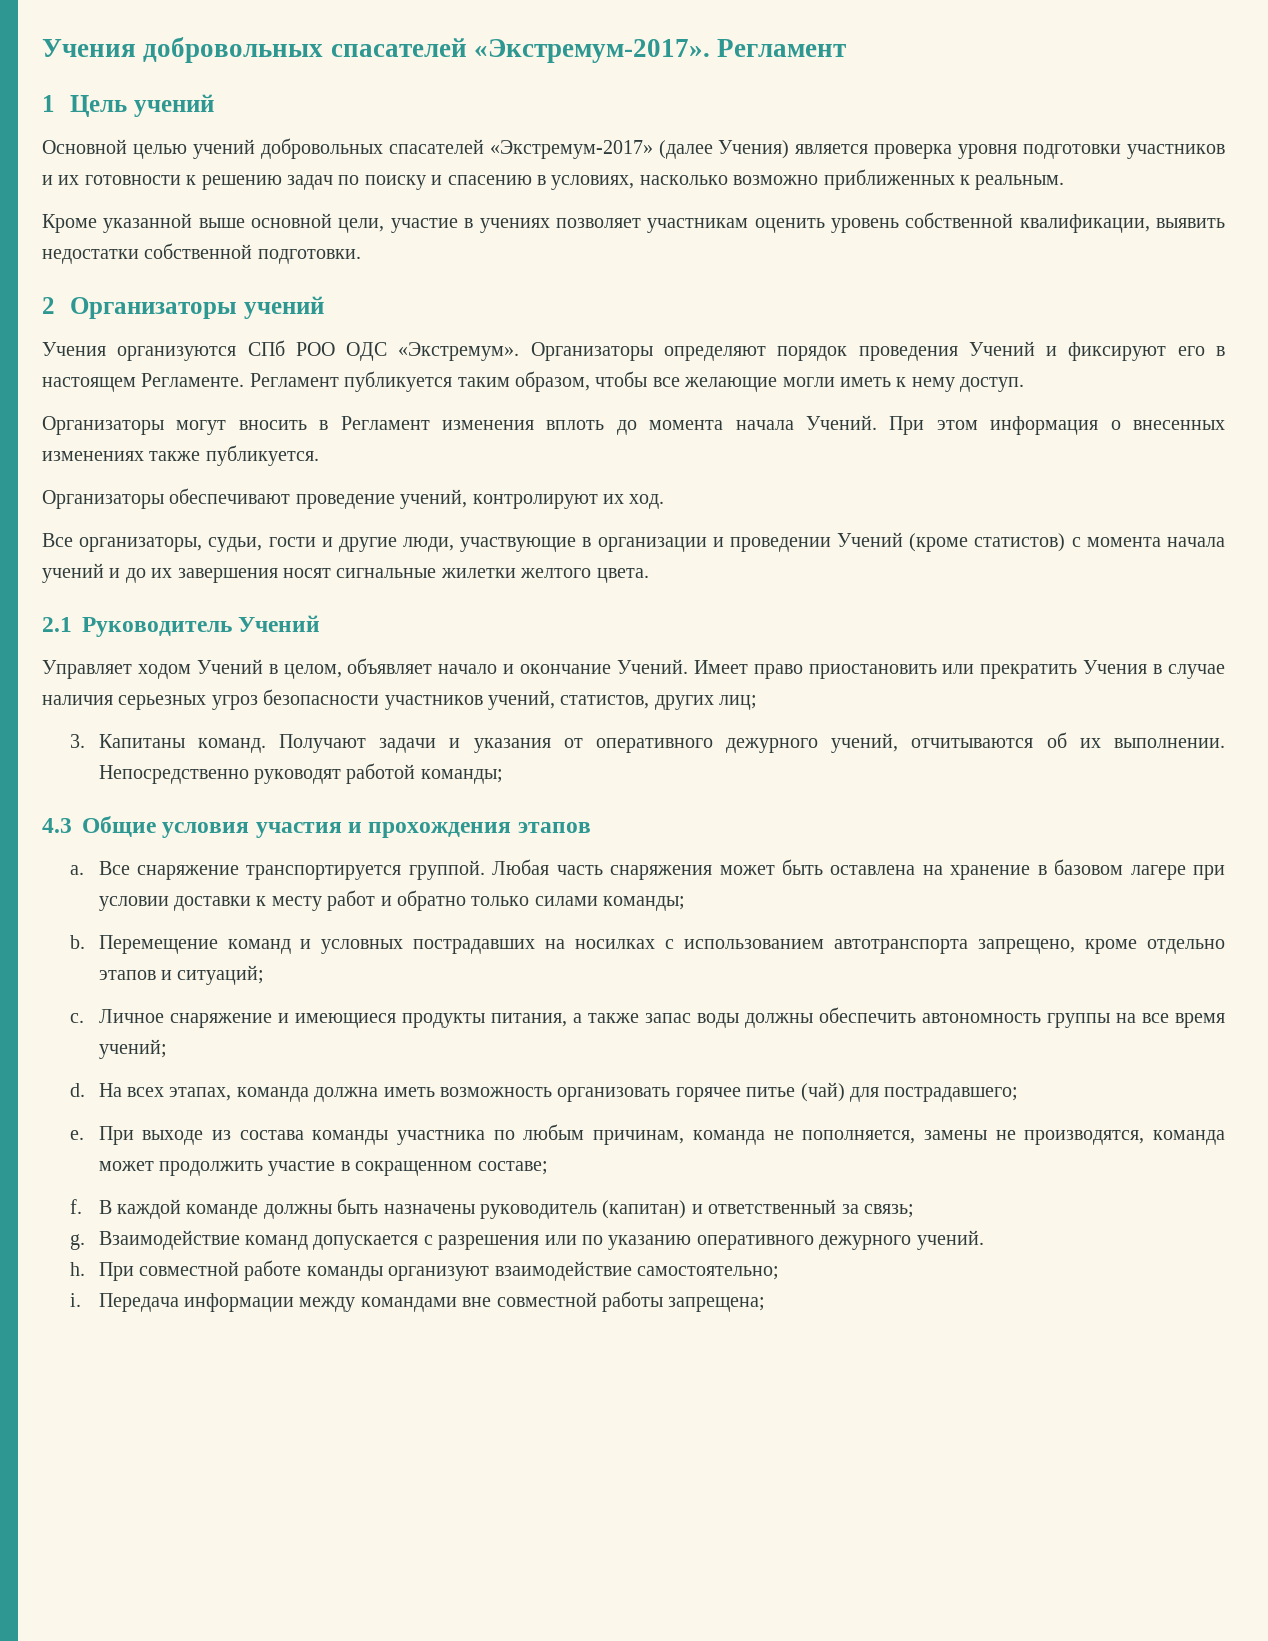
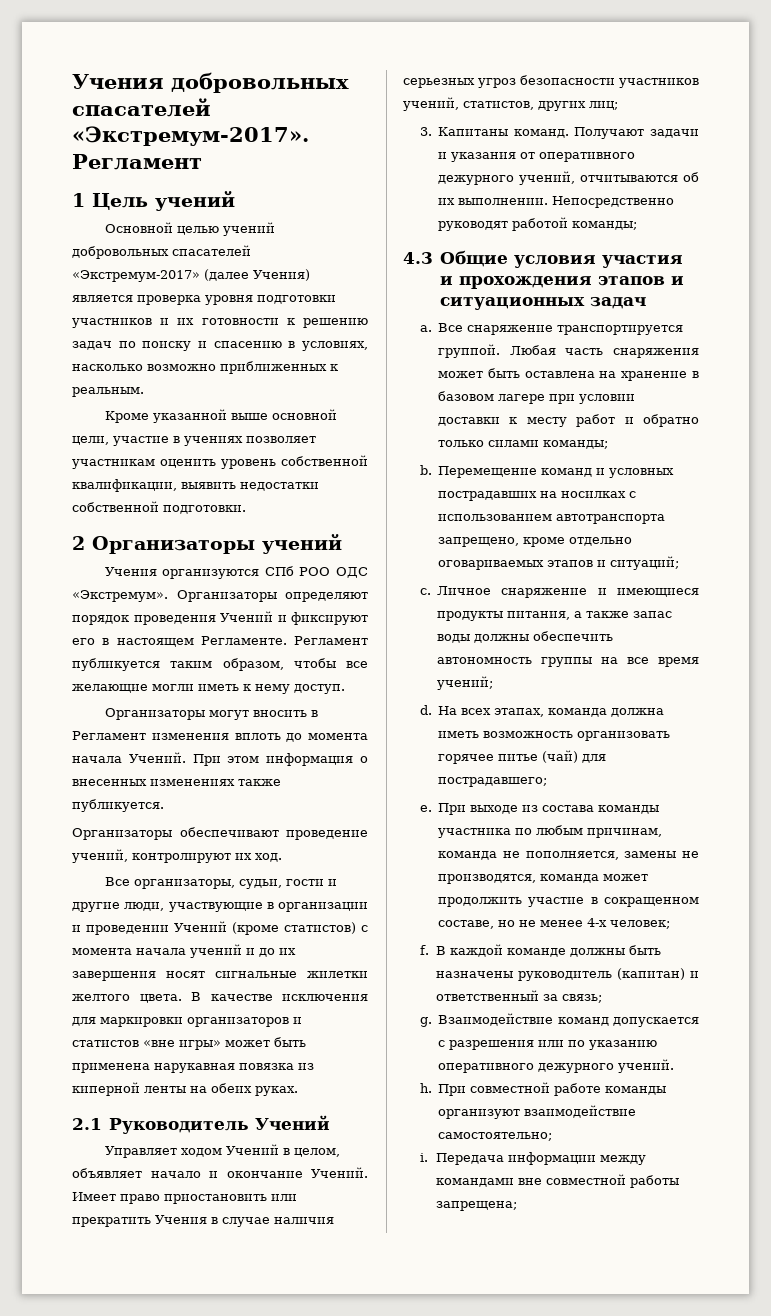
(649, 575) none -> [191,992,368,1001] [72,1017,302,1027] [72,1037,306,1050] [72,1063,314,1073] [72,1082,298,1096] В качестве исключения для маркировки организаторов и статистов «вне игры» может быть применена нарукавная повязка из киперной ленты на обеих руках.
(591, 827) none -> [670,276,684,285] [439,296,646,310] и ситуационных задач
(1225, 946) none -> [438,560,545,570] оговариваемых
[477,1161,548,1175] составе; -> [438,918,671,929] составе, но не менее 4-х человек;

